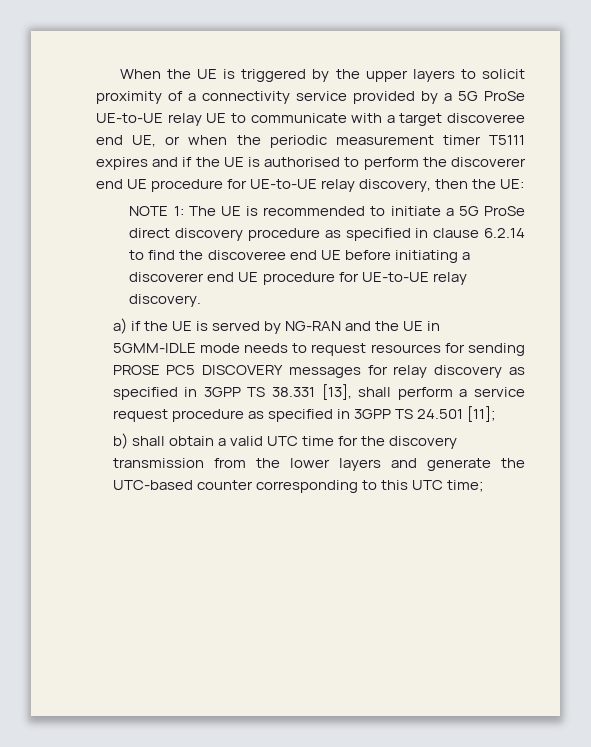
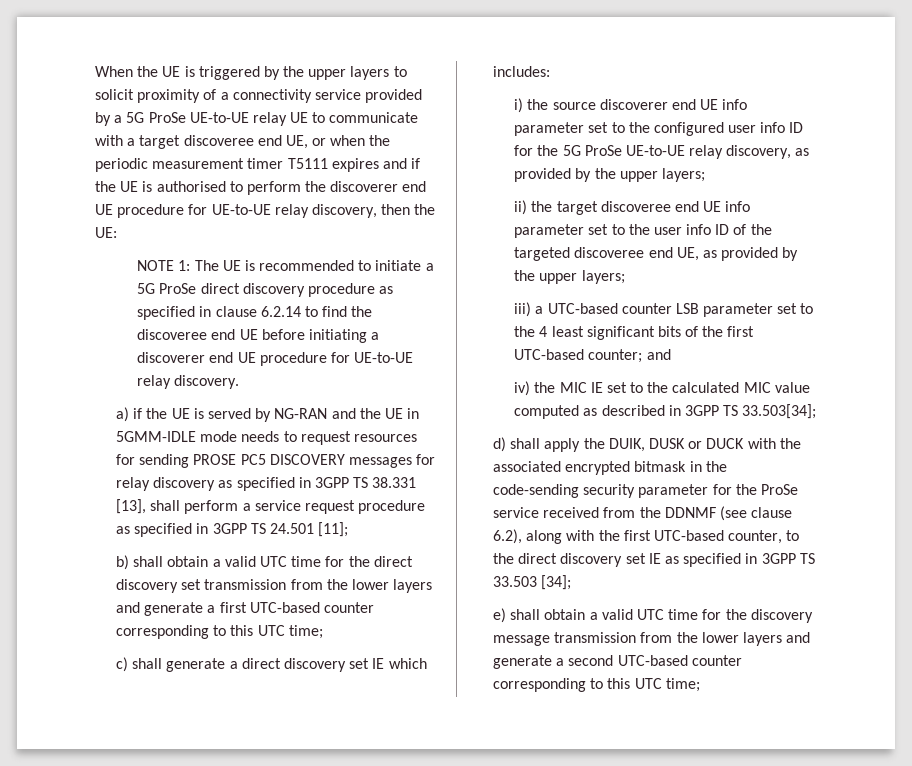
[389,436,458,449] [112,458,526,471] [112,480,484,493] discovery transmission from the lower layers and generate the UTC-based counter corresponding to this UTC time; -> [373,556,413,567] [116,579,433,593] [116,602,375,616] [116,625,323,639] [116,657,427,672] [493,66,551,77] [514,98,748,113] [514,122,804,136] [514,145,810,159] [514,168,705,182] [514,200,751,215] [514,224,772,238] [514,247,799,261] [514,270,625,284] [514,302,814,317] [514,326,755,340] [514,349,671,363] [514,381,810,396] [514,404,817,419] [493,437,801,452] [493,461,727,475] [493,484,799,498] [493,506,793,521] [493,529,800,544] [493,553,815,567] [493,575,572,590] [493,608,813,623] [493,632,811,646] [493,655,742,669] [493,678,700,692] direct discovery set transmission from the lower layers and generate a first UTC-based counter corresponding to this UTC time; // c) shall generate a direct discovery set IE which includes: // i) the source discoverer end UE info parameter set to the configured user info ID for the 5G ProSe UE-to-UE relay discovery, as provided by the upper layers; // ii) the target discoveree end UE info parameter set to the user info ID of the targeted discoveree end UE, as provided by the upper layers; // iii) a UTC-based counter LSB parameter set to the 4 least significant bits of the first UTC-based counter; and // iv) the MIC IE set to the calculated MIC value computed as described in 3GPP TS 33.503[34]; // d) shall apply the DUIK, DUSK or DUCK with the associated encrypted bitmask in the code-sending security parameter for the ProSe service received from the DDNMF (see clause 6.2), along with the first UTC-based counter, to the direct discovery set IE as specified in 3GPP TS 33.503 [34]; // e) shall obtain a valid UTC time for the discovery message transmission from the lower layers and generate a second UTC-based counter corresponding to this UTC time;

